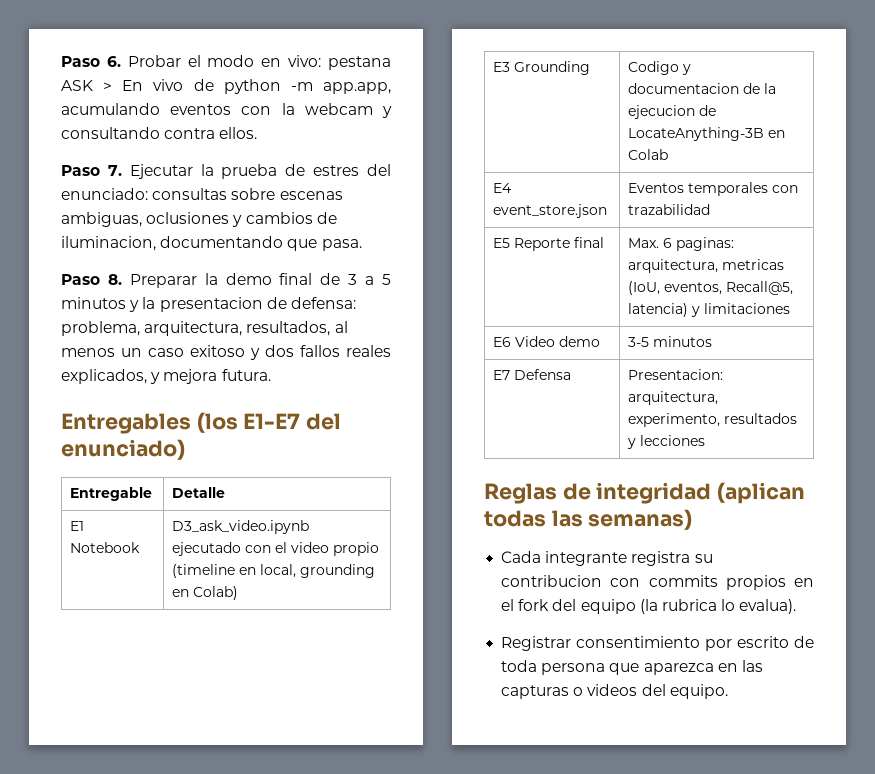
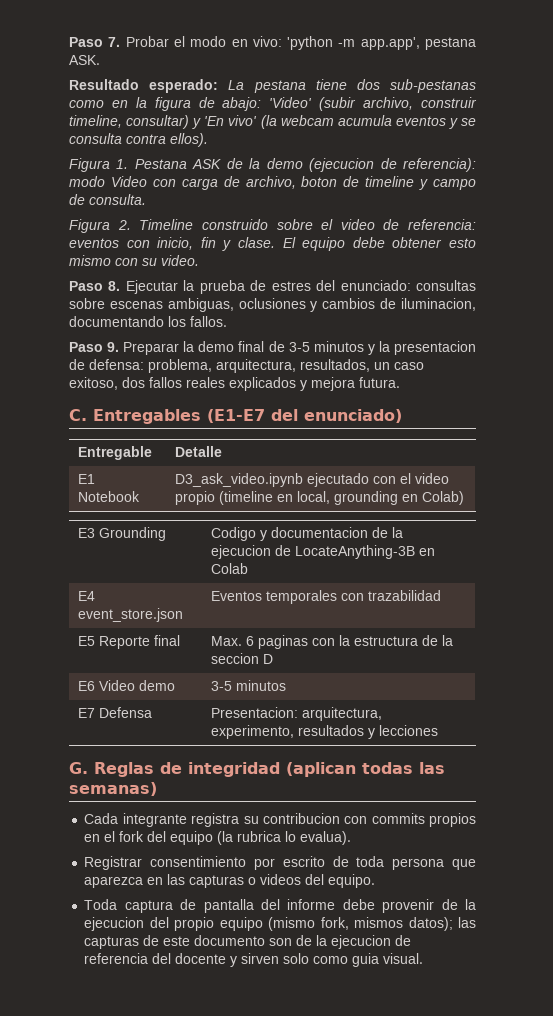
[61,56,121,67] Paso 6. -> [69,37,121,47] Paso 7.
[327,56,391,70] [61,79,391,94] [61,103,392,118] [61,127,258,139] [61,165,122,176] pestana ASK > En vivo de python -m app.app, acumulando eventos con la webcam y consultando contra ellos. // Paso 7. -> [287,36,477,50] [69,55,100,65] [69,79,476,93] [69,97,477,111] [69,115,477,129] [69,133,208,147] [69,158,477,172] [69,176,476,190] [69,194,146,205] [69,219,476,233] [69,237,476,251] [69,255,199,266] [69,281,121,291] 'python -m app.app', pestana ASK. // Resultado esperado: La pestana tiene dos sub-pestanas como en la figura de abajo: 'Video' (subir archivo, construir timeline, consultar) y 'En vivo' (la webcam acumula eventos y se consulta contra ellos). // Figura 1. Pestana ASK de la demo (ejecucion de referencia): modo Video con carga de archivo, boton de timeline y campo de consulta. // Figura 2. Timeline construido sobre el video de referencia: eventos con inicio, fin y clase. El equipo debe obtener esto mismo con su video. // Paso 8.
[287,239,362,251] [61,274,122,285] que pasa. // Paso 8. -> [168,316,227,327] [69,342,120,352] los fallos. // Paso 9.
[348,274,392,285] 3 a 5 -> [288,342,310,352] 3-5
[334,321,348,333] [61,345,260,360] al menos un caso exitoso y -> [374,362,424,370] [69,377,118,390] un caso exitoso,
[61,369,147,384] explicados, -> [229,377,296,391] explicados
[61,412,301,434] Entregables (los E1-E7 -> [69,409,265,424] C. Entregables (E1-E7
[676,237,735,251] [628,259,785,273] [628,281,794,295] [628,303,791,317] paginas: arquitectura, metricas (IoU, eventos, Recall@5, latencia) y limitaciones -> [258,635,454,649] [211,653,274,664] paginas con la estructura de la seccion D
(706, 440) none -> [69,762,88,774] G.
(728, 691) none -> [84,899,476,913] [84,917,476,931] [84,935,412,949] [84,953,424,967] // Toda captura de pantalla del informe debe provenir de la ejecucion del propio equipo (mismo fork, mismos datos); las capturas de este documento son de la ejecucion de referencia del docente y sirven solo como guia visual.

